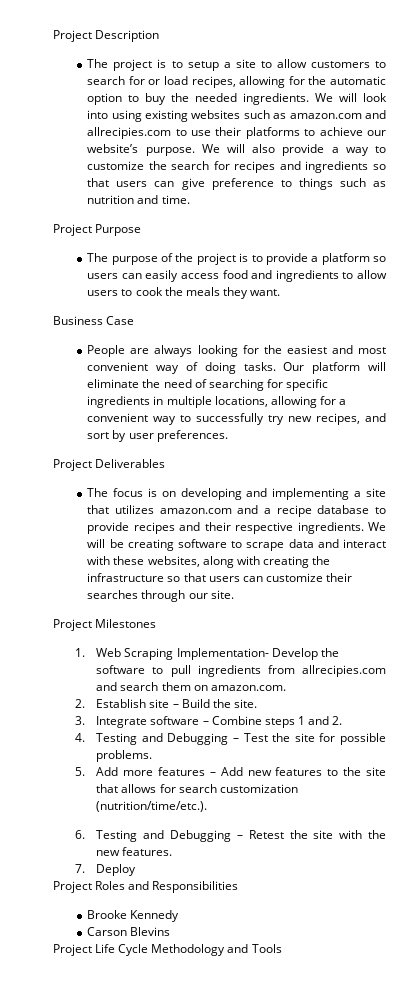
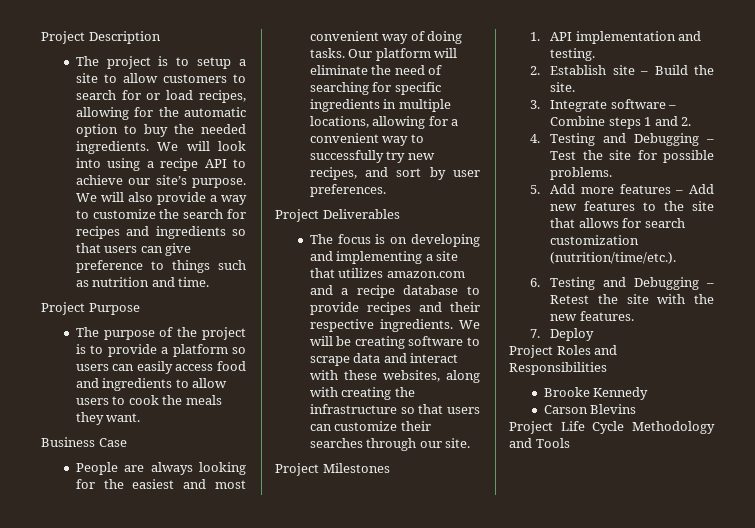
[145,110,387,122] [87,127,300,139] existing websites such as amazon.com and allrecipies.com to use their platforms -> [146,158,227,171] a recipe API
[87,144,139,153] website’s -> [155,175,187,185] site’s
[96,648,339,660] [96,665,386,677] [96,682,286,691] Web Scraping Implementation- Develop the software to pull ingredients from allrecipies.com and search them on amazon.com. -> [550,31,702,44] [550,48,596,61] API implementation and testing.

